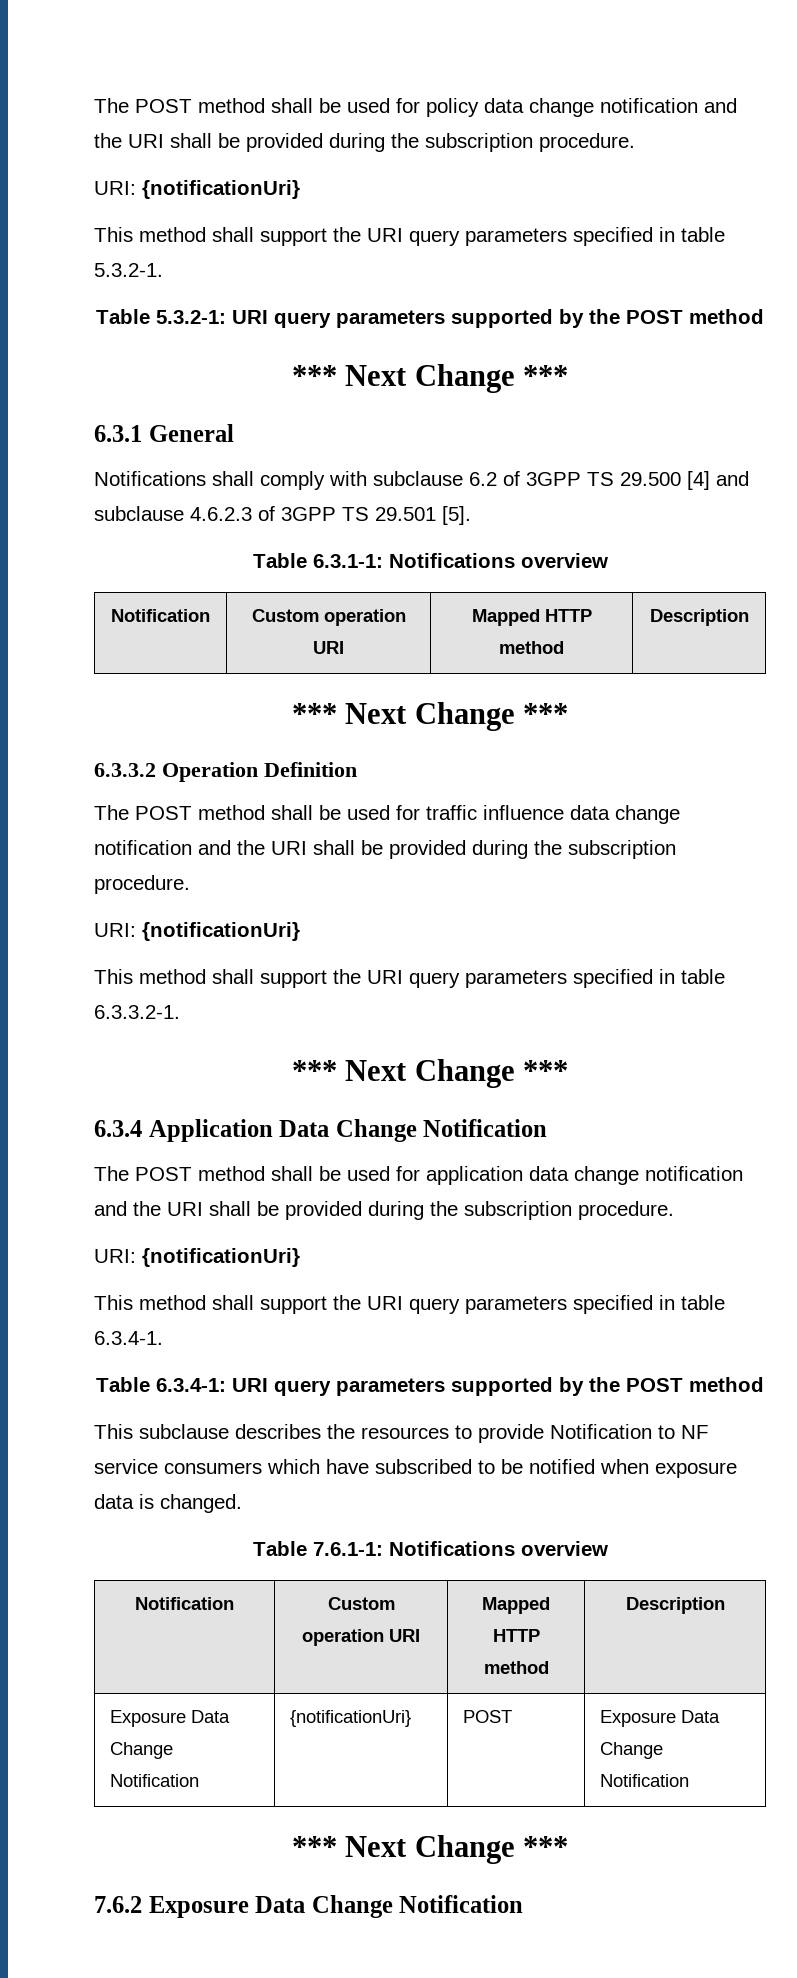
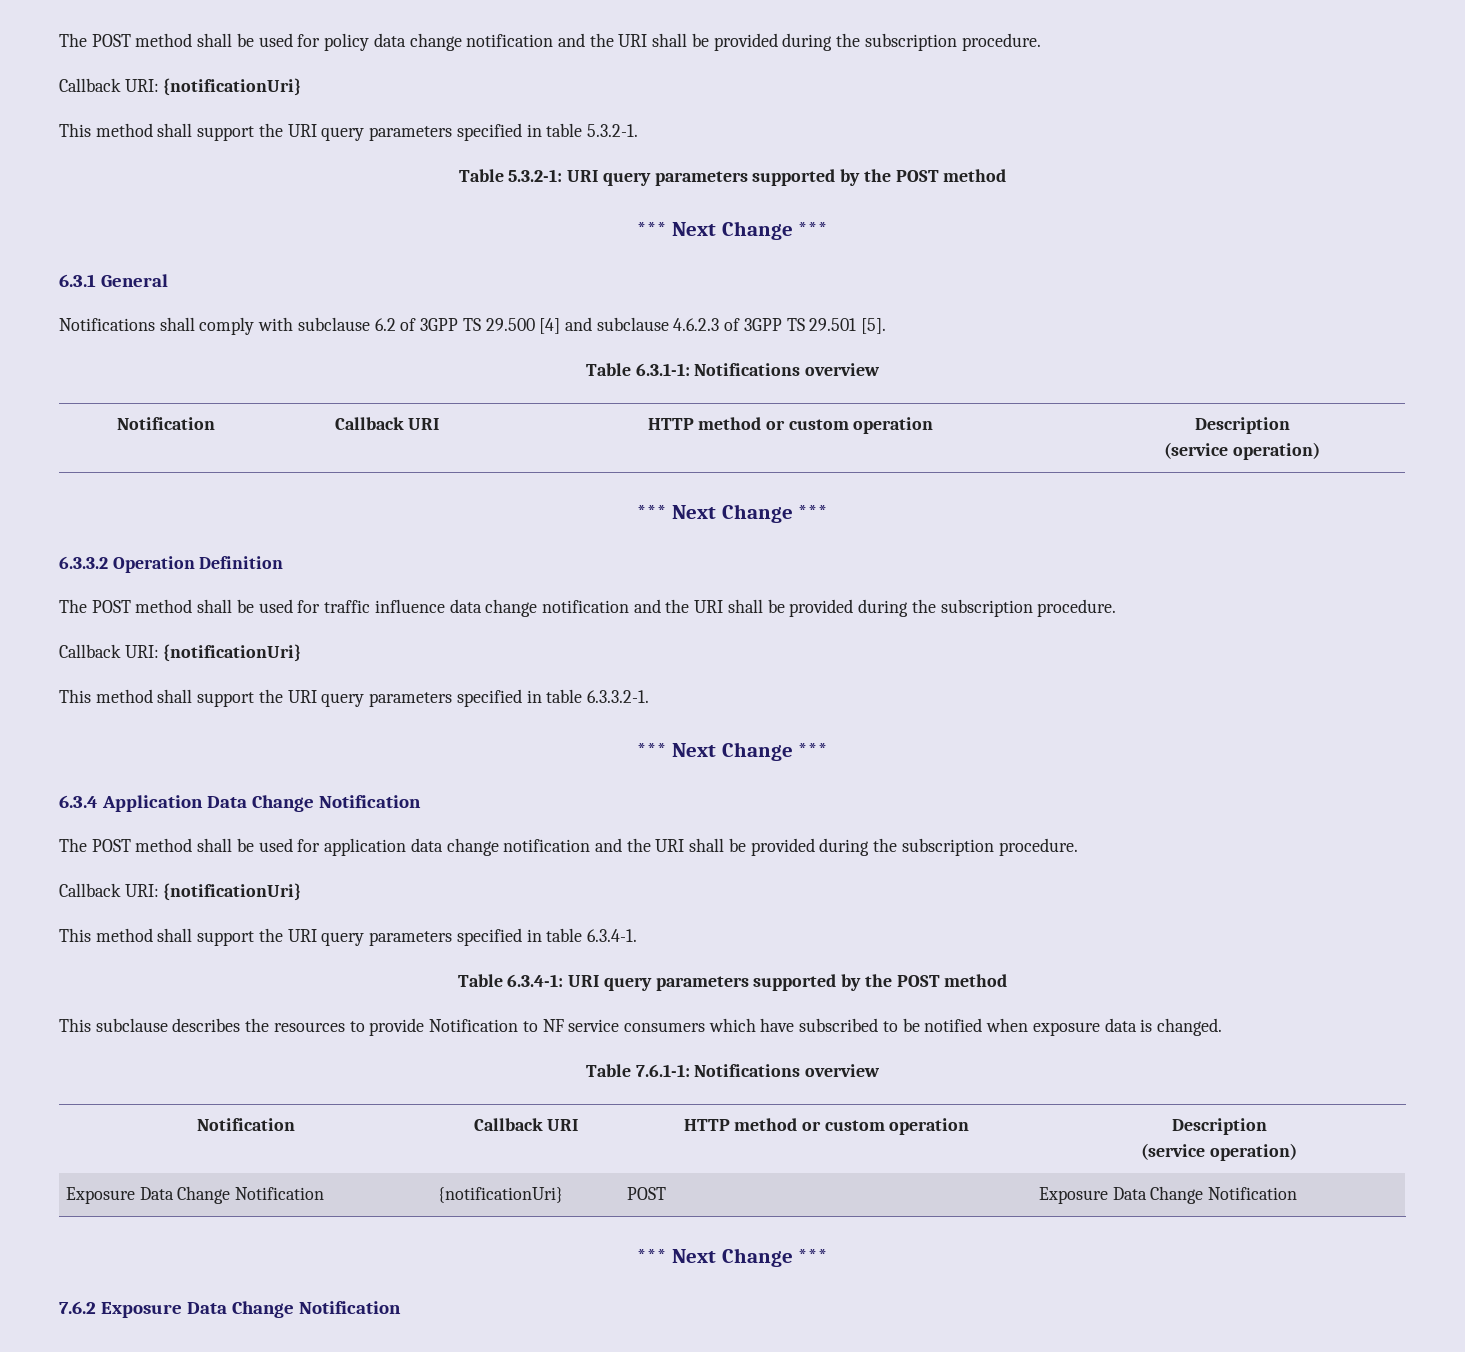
(635, 142) none -> [59,78,121,92] Callback
[251,609,406,626] [313,641,344,654] [471,609,592,626] [499,641,564,654] [649,609,749,626] Custom operation URI | Mapped HTTP method | Description -> [334,417,440,430] [647,417,934,434] [1194,417,1290,434] [1164,442,1320,460] Callback URI | HTTP method or custom operation | Description // (service operation)
(190, 884) none -> [59,644,121,658] Callback
(674, 1210) none -> [59,883,121,897] Callback
[327,1597,395,1610] [302,1629,420,1646] [482,1597,550,1614] [492,1629,540,1642] [483,1661,549,1674] [625,1597,725,1614] Custom operation URI | Mapped HTTP method | Description -> [473,1118,579,1131] [683,1118,970,1135] [1171,1118,1267,1135] [1141,1143,1297,1161] Callback URI | HTTP method or custom operation | Description // (service operation)

